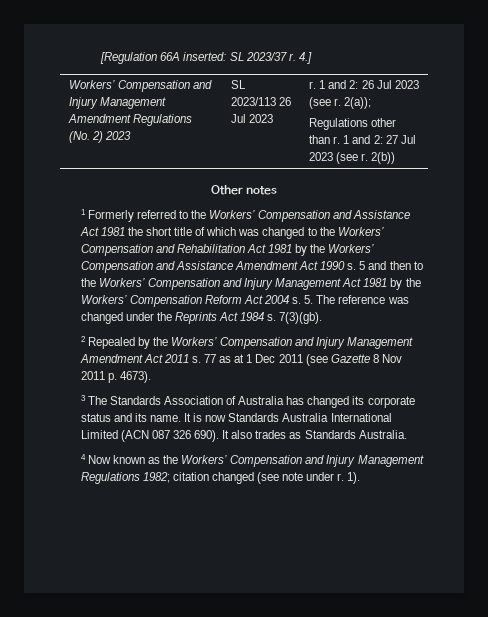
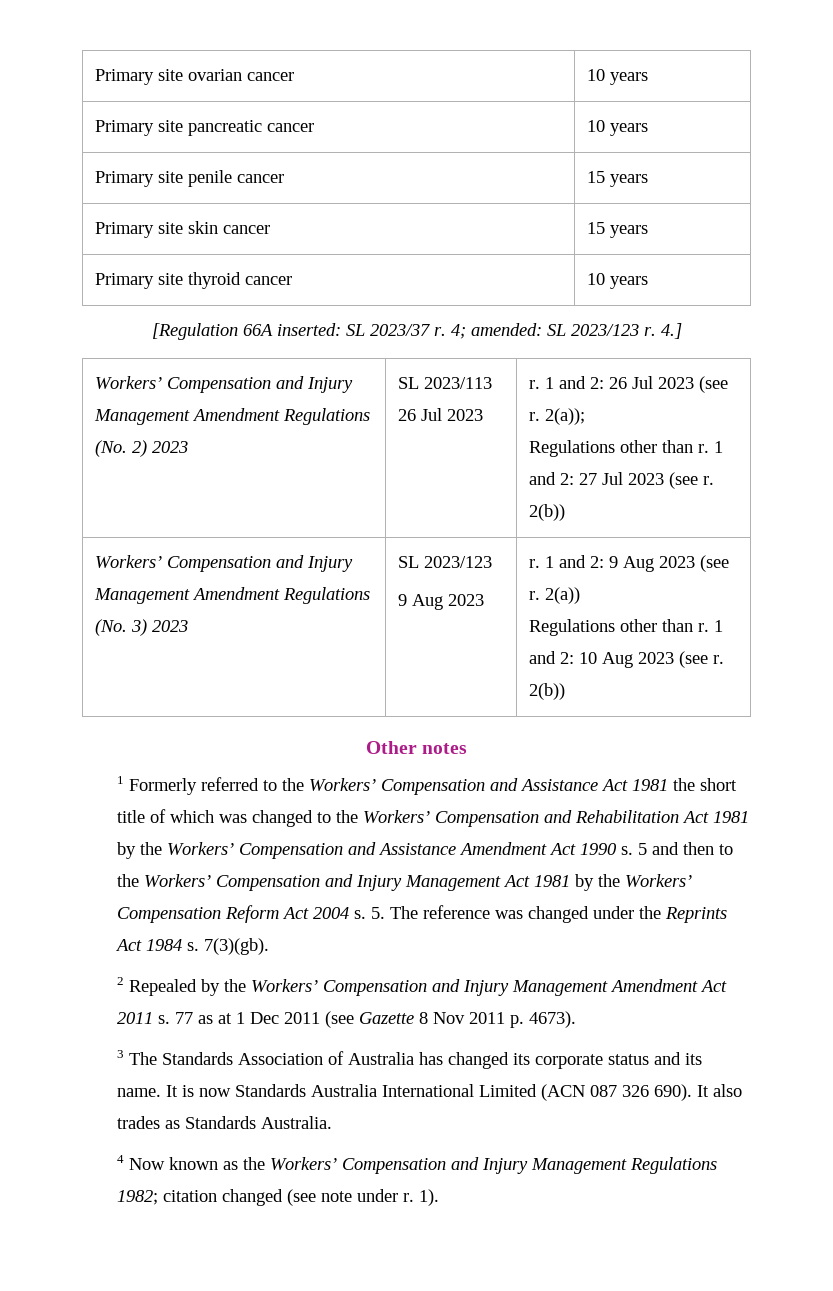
(100, 58) none -> [94,69,294,85] [586,69,648,85] [94,120,314,136] [586,120,648,136] [94,170,284,187] [586,171,648,187] [94,221,270,238] [586,222,648,238] [94,272,292,289] [586,273,648,289] Primary site ovarian cancer | 10 years // Primary site pancreatic cancer | 10 years // Primary site penile cancer | 15 years // Primary site skin cancer | 15 years // Primary site thyroid cancer | 10 years //
(296, 57) none -> [451,323,657,339] 4; amended: SL 2023/123 r.
(396, 158) none -> [94,555,353,572] [93,587,370,604] [94,619,188,636] [397,556,492,568] [397,594,484,610] [528,555,729,572] [528,587,580,604] [528,619,723,636] [528,651,724,668] [528,683,565,700] // Workers’ Compensation and Injury Management Amendment Regulations (No. 3) 2023 | SL 2023/123 // 9 Aug 2023 | r. 1 and 2: 9 Aug 2023 (see r. 2(a)) // Regulations other than r. 1 and 2: 10 Aug 2023 (see r. 2(b))

